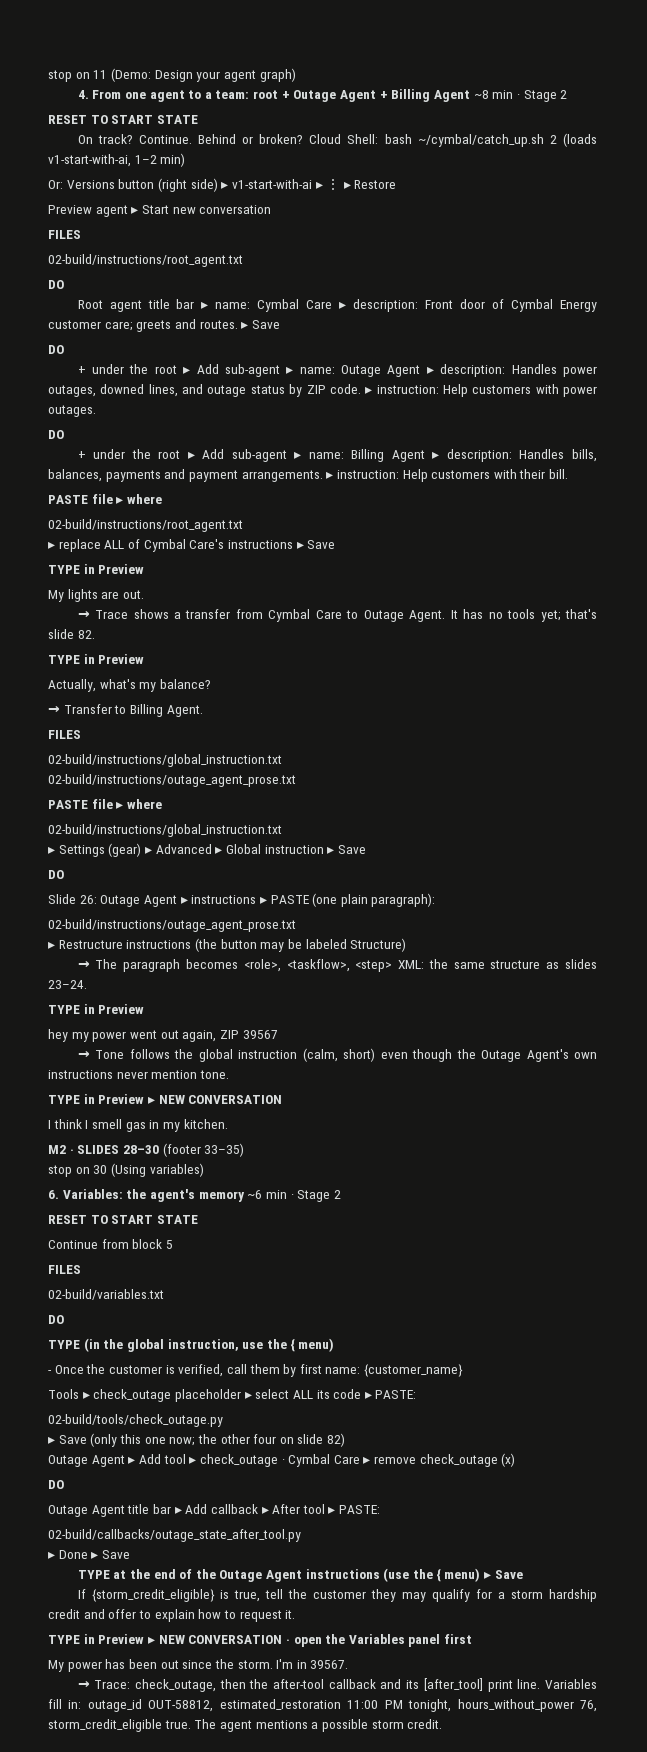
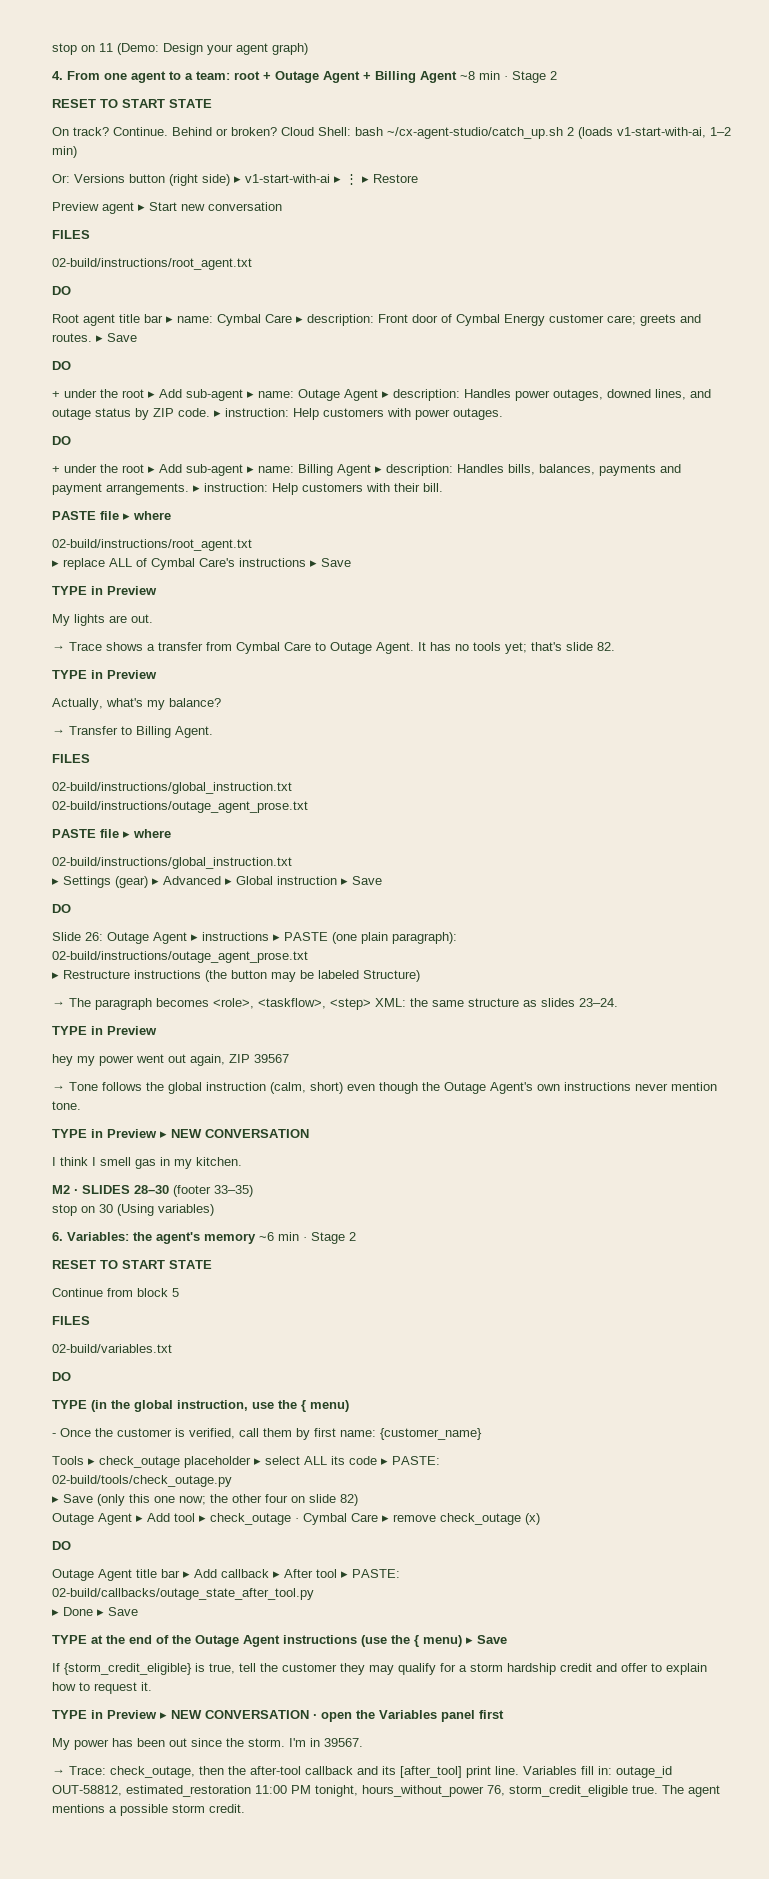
[417,134,544,147] ~/cymbal/catch_up.sh -> [387,127,563,139] ~/cx-agent-studio/catch_up.sh

